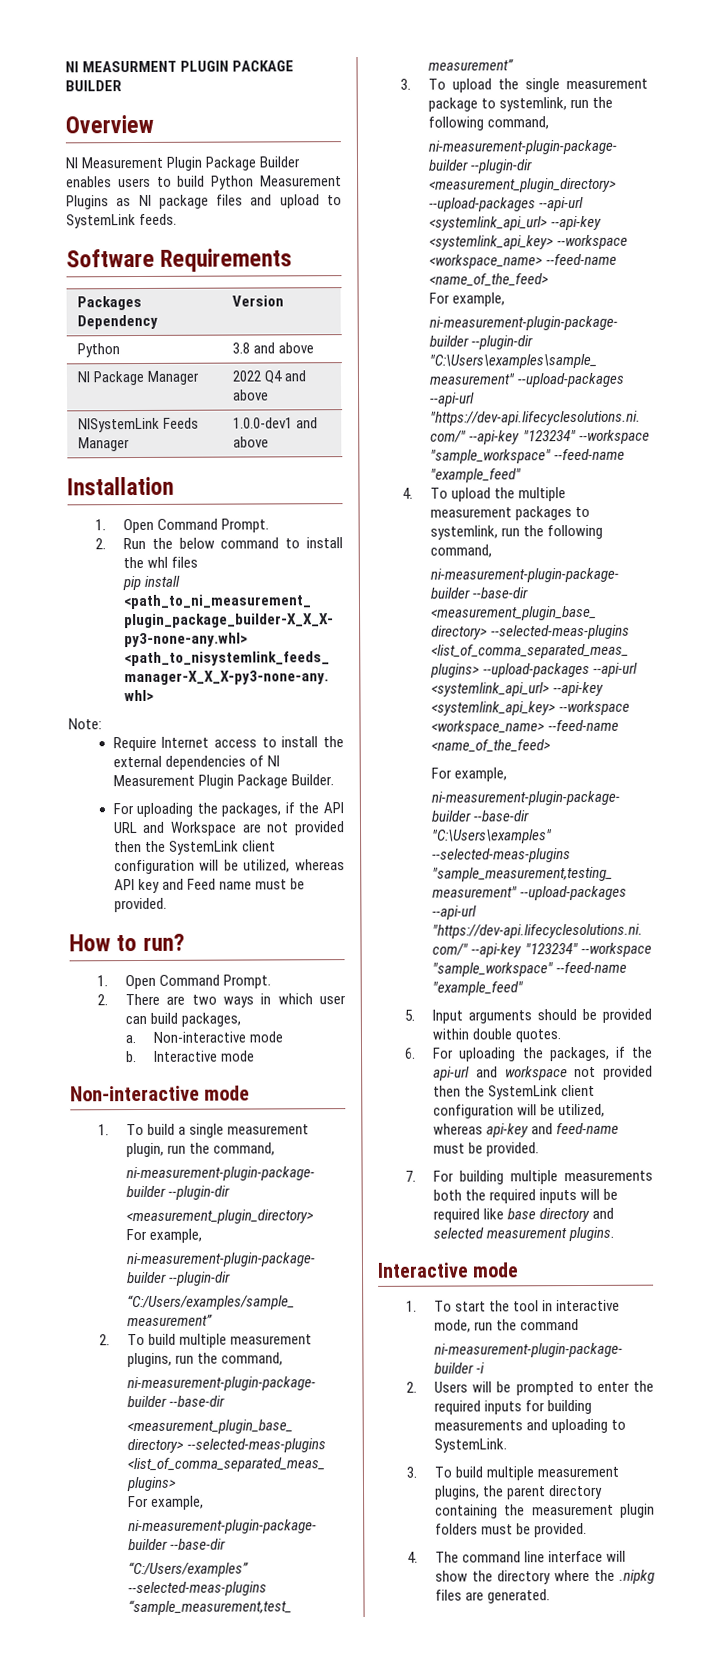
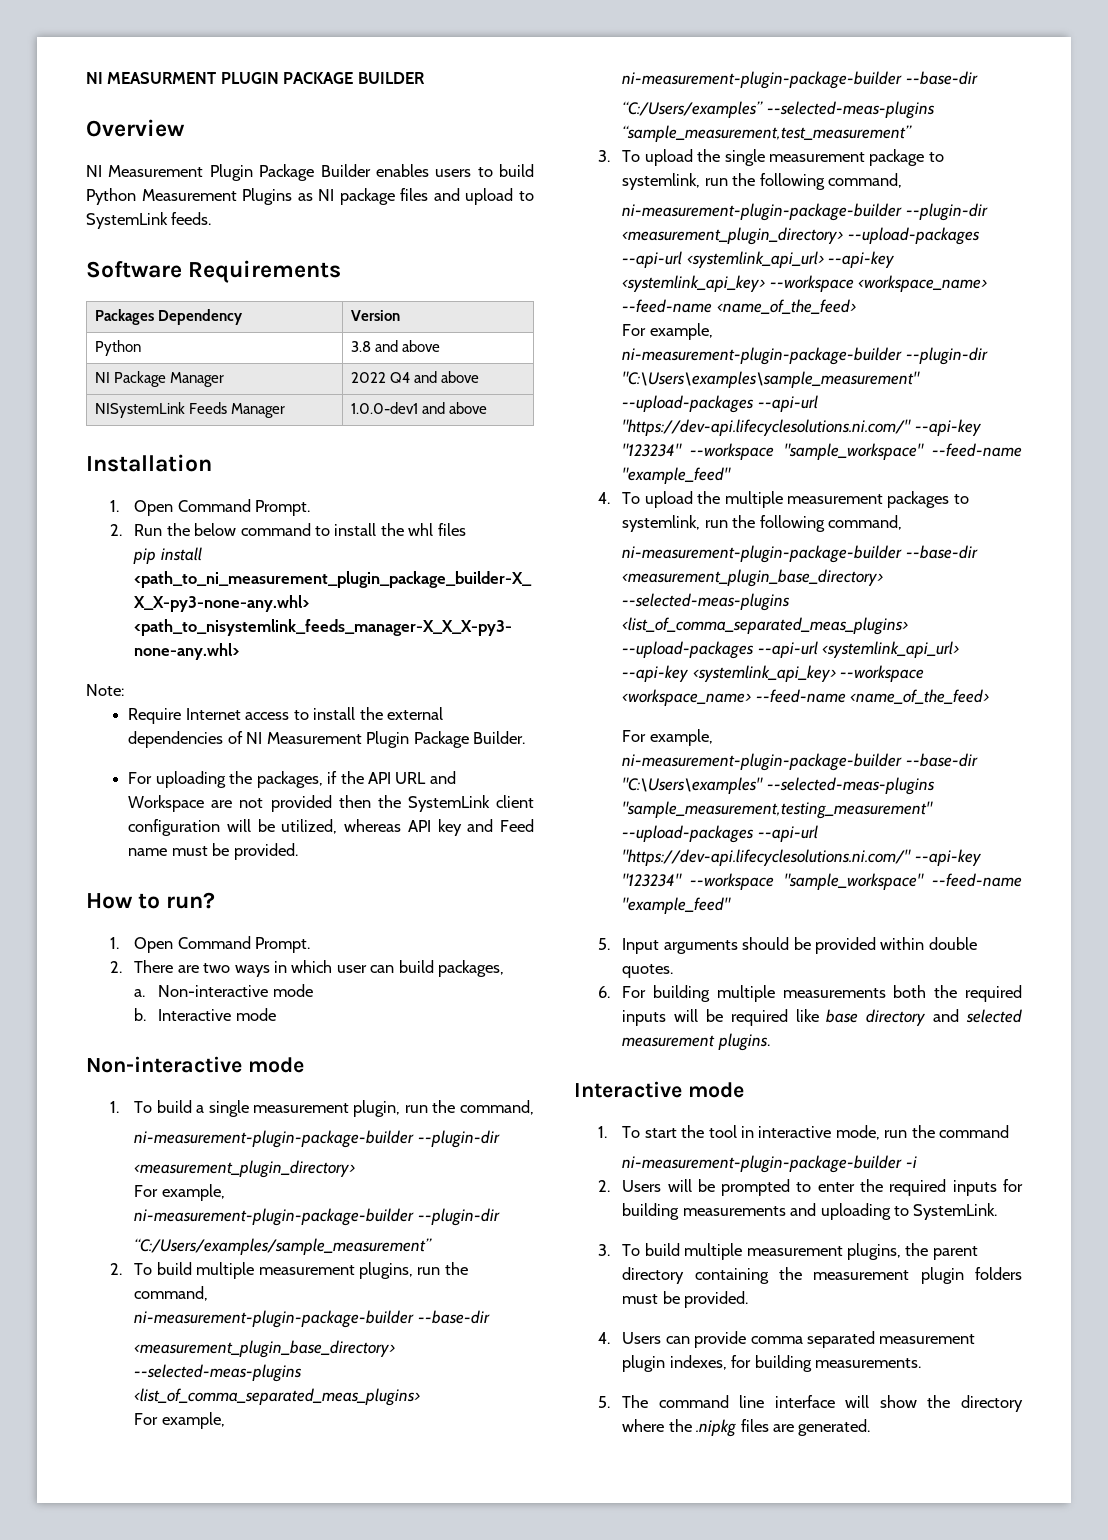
[459,1046,653,1062] [433,1065,653,1081] [433,1084,596,1100] [433,1103,606,1119] [433,1122,620,1138] [433,1142,540,1157] [405,1170,455,1182] uploading the packages, if the api-url and workspace not provided then the SystemLink client configuration will be utilized, whereas api-key and feed-name must be provided. // 7. For -> (647, 992) none
(419, 1557) none -> [622,1331,976,1348] [622,1355,922,1372] [598,1396,611,1408] Users can provide comma separated measurement plugin indexes, for building measurements. // 5.

